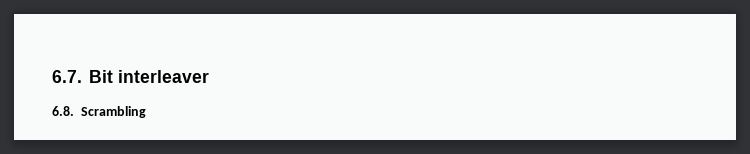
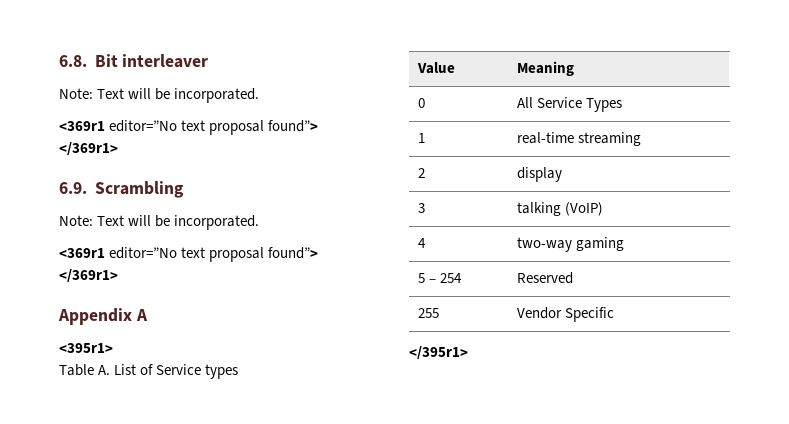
[52,70,82,83] 6.7. -> [59,55,87,67] 6.8.
[52,106,146,118] 6.8. Scrambling -> [59,88,260,103] [59,120,319,135] [59,142,118,156] [59,181,184,198] [59,215,260,230] [59,247,319,262] [59,269,118,283] [58,308,148,325] [59,343,113,353] [59,364,239,379] [417,62,456,74] [517,61,575,76] [418,98,426,108] [517,97,623,112] [418,133,426,143] [517,132,642,146] [418,168,426,178] [517,167,563,182] [418,203,426,213] [517,202,604,216] [418,238,427,248] [517,237,625,252] [418,273,463,283] [517,272,574,284] [418,308,440,318] [517,307,615,322] [409,346,468,360] Note: Text will be incorporated. // <369r1 editor=”No text proposal found”> </369r1> // 6.9. Scrambling // Note: Text will be incorporated. // <369r1 editor=”No text proposal found”> </369r1> // Appendix A // <395r1> // Table A. List of Service types // Value | Meaning // 0 | All Service Types // 1 | real-time streaming // 2 | display // 3 | talking (VoIP) // 4 | two-way gaming // 5 – 254 | Reserved // 255 | Vendor Specific // </395r1>

